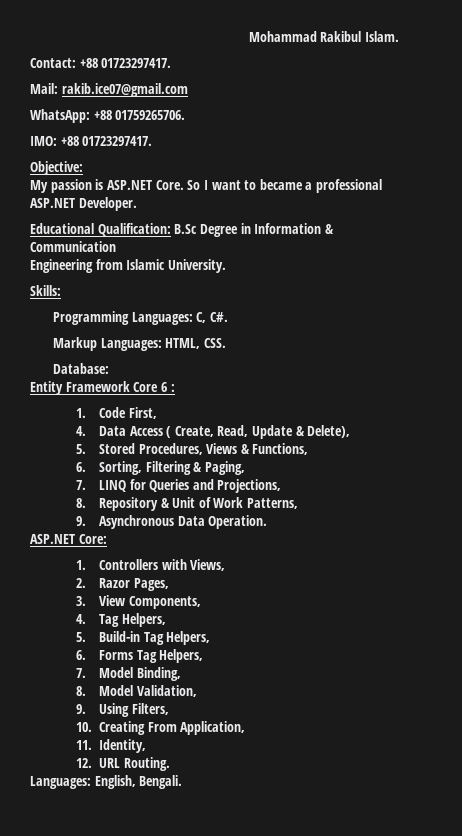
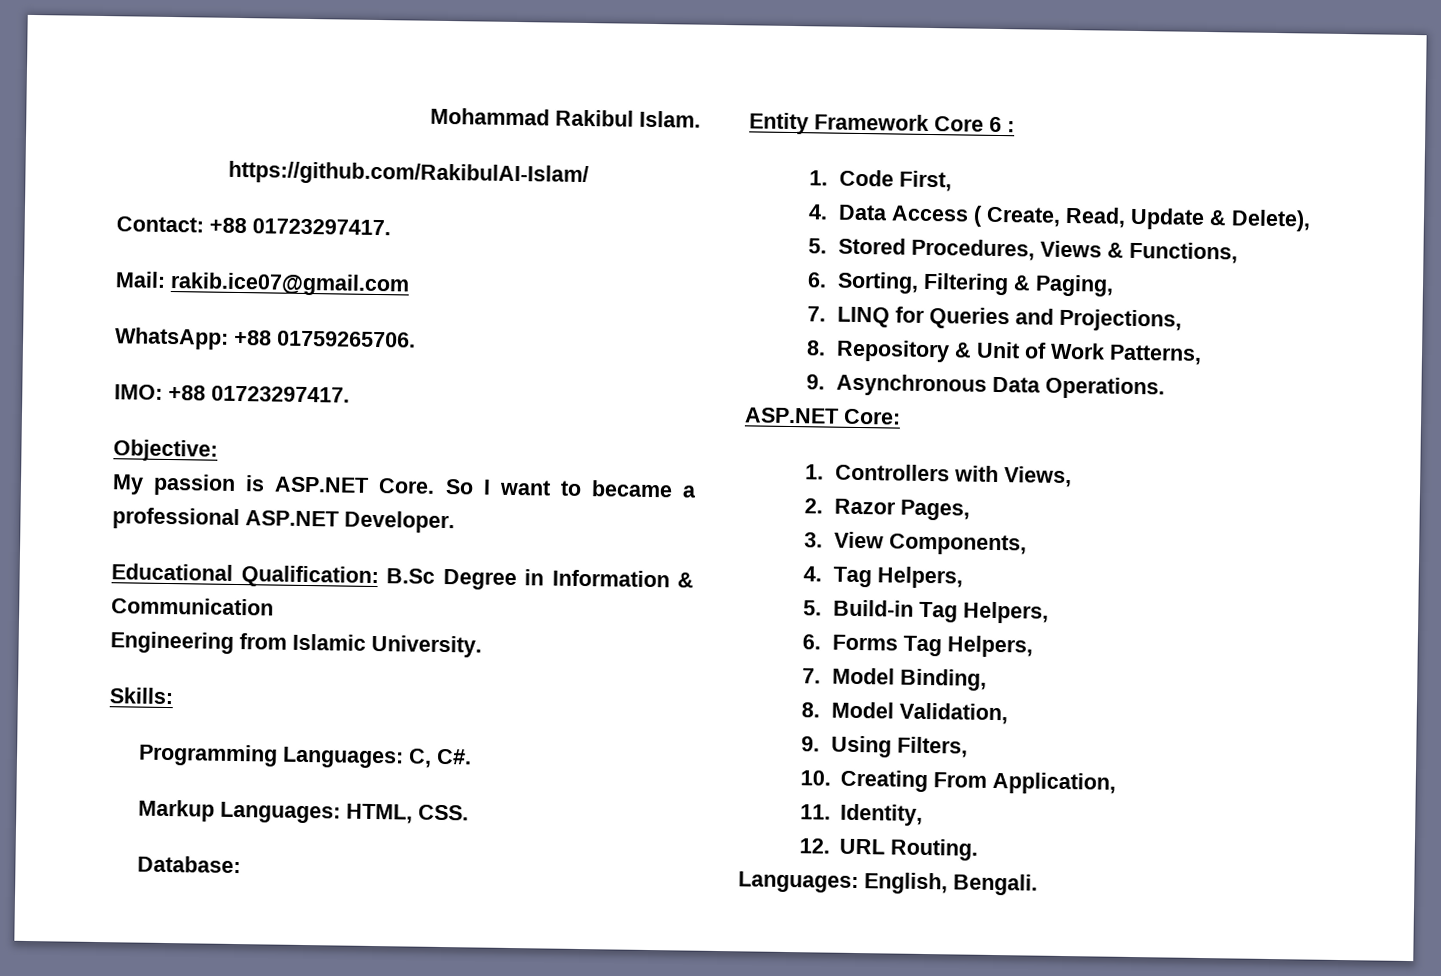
(399, 36) none -> [228,160,589,188] // https://github.com/RakibulAI-Islam/
[208,515,268,529] Operation. -> [1044,376,1165,400] Operations.

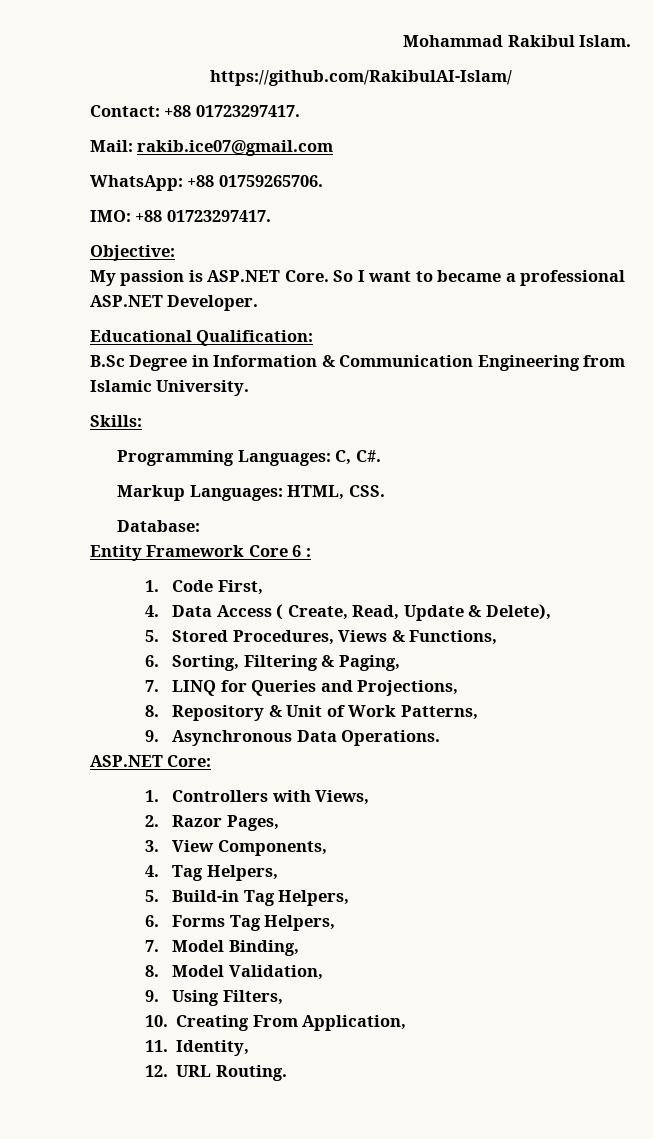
(379, 577) none -> (314, 338) //
(274, 606) // -> (474, 361) none
[738,871,1038,896] // Languages: English, Bengali. -> (287, 1073) none

